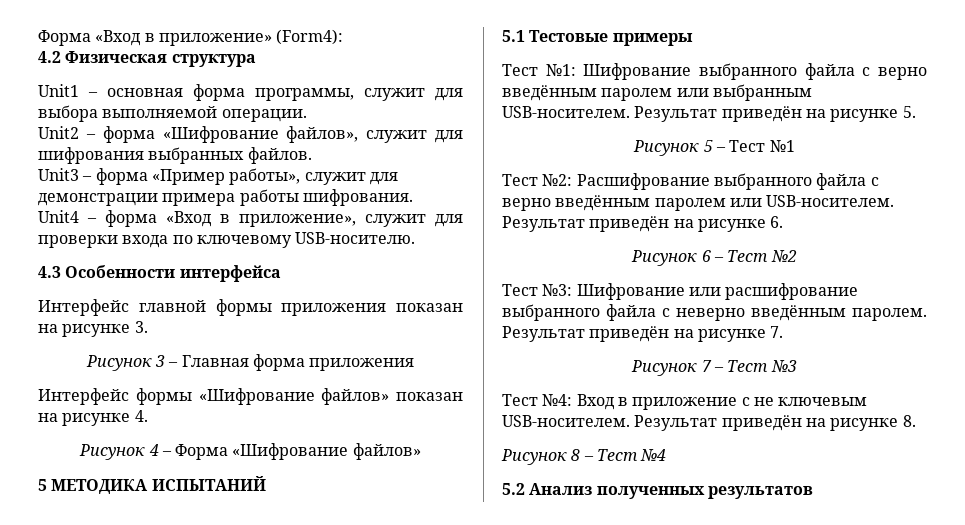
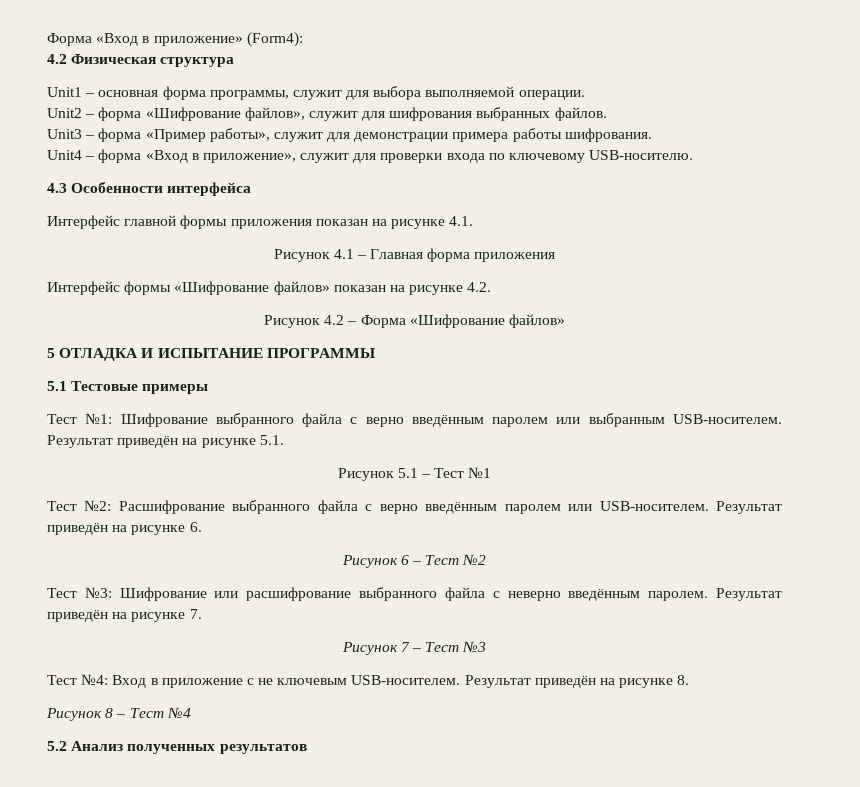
[134,321,148,333] [85,355,166,371] 3. // Рисунок 3 -> [449,216,474,226] [273,249,354,262] 4.1. // Рисунок 4.1
[134,410,148,422] [79,444,159,460] 4. // Рисунок 4 -> [467,282,492,292] [264,315,345,328] 4.2. // Рисунок 4.2
[51,476,266,494] МЕТОДИКА ИСПЫТАНИЙ -> [59,348,375,361] ОТЛАДКА И ИСПЫТАНИЕ ПРОГРАММЫ
[902,106,916,118] [633,140,713,156] 5. // Рисунок 5 -> [259,435,284,445] [337,468,418,481] 5.1. // Рисунок 5.1

